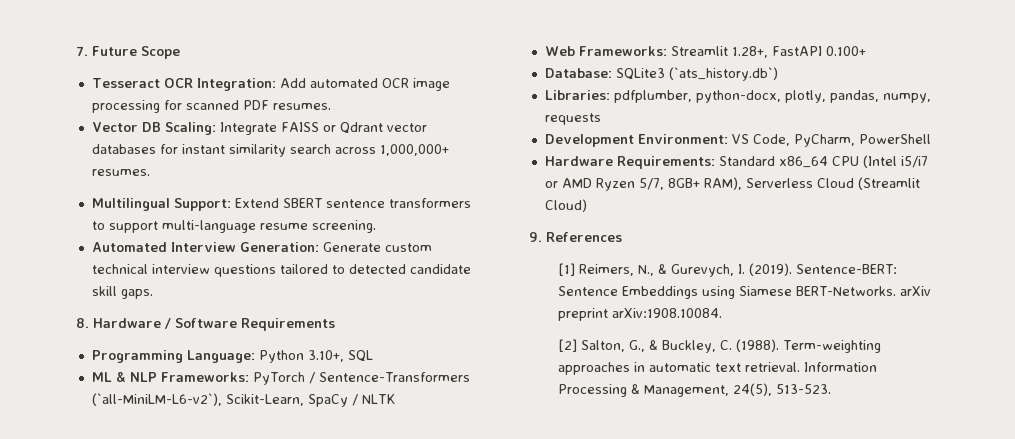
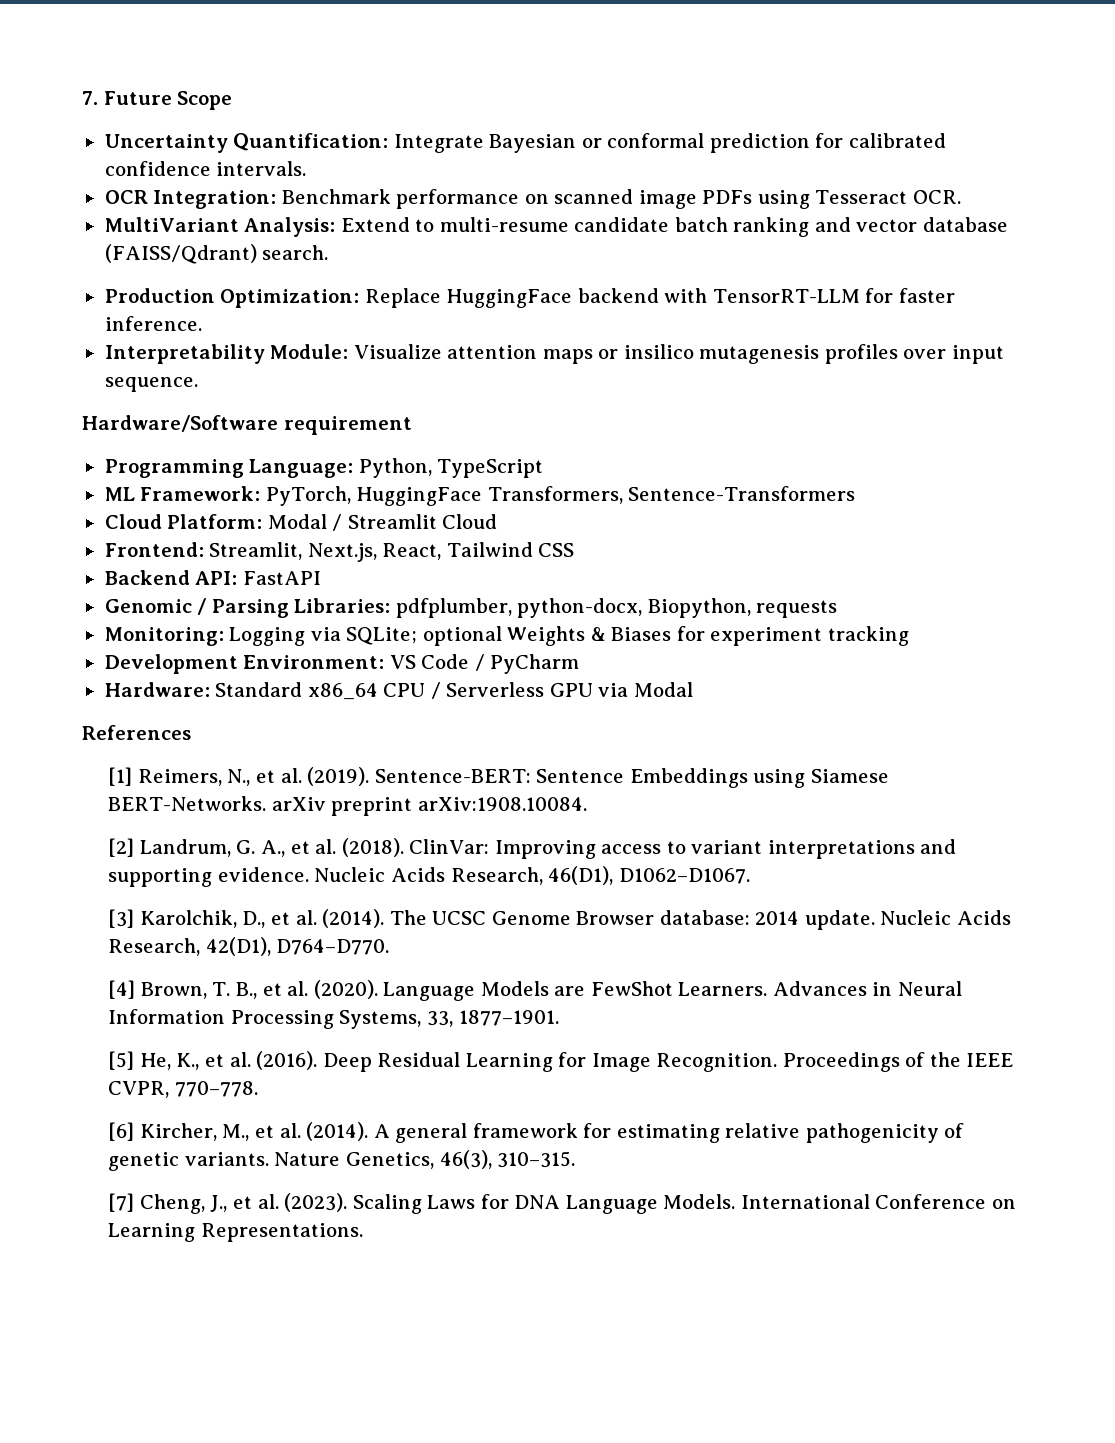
[91,78,450,91] [91,100,331,113] [91,122,427,135] [91,144,449,157] [91,169,150,176] [91,198,471,211] [91,220,376,233] [91,242,432,252] [91,264,471,277] [91,286,153,299] [76,318,335,331] [91,350,373,363] [91,371,470,385] [91,393,395,407] [544,46,866,58] [544,67,778,81] [544,90,931,103] [544,113,601,125] [544,134,931,147] [544,155,928,169] [544,177,920,191] [544,199,587,212] [529,232,542,242] Tesseract OCR Integration: Add automated OCR image processing for scanned PDF resumes. // Vector DB Scaling: Integrate FAISS or Qdrant vector databases for instant similarity search across 1,000,000+ resumes. // Multilingual Support: Extend SBERT sentence transformers to support multi-language resume screening. // Automated Interview Generation: Generate custom technical interview questions tailored to detected candidate skill gaps. // 8. Hardware / Software Requirements // Programming Language: Python 3.10+, SQL // ML & NLP Frameworks: PyTorch / Sentence-Transformers (`all-MiniLM-L6-v2`), Scikit-Learn, SpaCy / NLTK // Web Frameworks: Streamlit 1.28+, FastAPI 0.100+ // Database: SQLite3 (`ats_history.db`) // Libraries: pdfplumber, python-docx, plotly, pandas, numpy, requests // Development Environment: VS Code, PyCharm, PowerShell // Hardware Requirements: Standard x86_64 CPU (Intel i5/i7 or AMD Ryzen 5/7, 8GB+ RAM), Serverless Cloud (Streamlit Cloud) // 9. -> [104,133,946,153] [104,161,307,176] [104,189,961,209] [104,217,1008,237] [104,244,329,264] [104,288,955,308] [104,316,202,331] [104,344,1004,364] [104,377,198,392] [82,415,412,435] [104,458,544,478] [104,486,856,506] [104,514,498,531] [104,542,575,562] [104,570,321,585] [104,598,838,618] [104,626,909,646] [104,654,580,674] [104,682,693,700] Uncertainty Quantification: Integrate Bayesian or conformal prediction for calibrated confidence intervals. // OCR Integration: Benchmark performance on scanned image PDFs using Tesseract OCR. // MultiVariant Analysis: Extend to multi-resume candidate batch ranking and vector database (FAISS/Qdrant) search. // Production Optimization: Replace HuggingFace backend with TensorRT-LLM for faster inference. // Interpretability Module: Visualize attention maps or insilico mutagenesis profiles over input sequence. // Hardware/Software requirement // Programming Language: Python, TypeScript // ML Framework: PyTorch, HuggingFace Transformers, Sentence-Transformers // Cloud Platform: Modal / Streamlit Cloud // Frontend: Streamlit, Next.js, React, Tailwind CSS // Backend API: FastAPI // Genomic / Parsing Libraries: pdfplumber, python-docx, Biopython, requests // Monitoring: Logging via SQLite; optional Weights & Biases for experiment tracking // Development Environment: VS Code / PyCharm // Hardware: Standard x86_64 CPU / Serverless GPU via Modal //
[657,264,745,277] & Gurevych, I. -> [256,768,302,783] et al.
[580,339,881,353] [557,362,877,375] [557,383,831,397] Salton, G., & Buckley, C. (1988). Term-weighting approaches in automatic text retrieval. Information Processing & Management, 24(5), 513-523. -> [139,838,957,859] [108,866,750,887] [108,909,1011,930] [108,937,390,956] [108,980,962,1001] [108,1009,559,1029] [108,1051,1014,1072] [108,1081,258,1098] [108,1122,965,1143] [108,1150,576,1171] [108,1193,1016,1214] [108,1223,363,1242] Landrum, G. A., et al. (2018). ClinVar: Improving access to variant interpretations and supporting evidence. Nucleic Acids Research, 46(D1), D1062–D1067. // [3] Karolchik, D., et al. (2014). The UCSC Genome Browser database: 2014 update. Nucleic Acids Research, 42(D1), D764–D770. // [4] Brown, T. B., et al. (2020). Language Models are FewShot Learners. Advances in Neural Information Processing Systems, 33, 1877–1901. // [5] He, K., et al. (2016). Deep Residual Learning for Image Recognition. Proceedings of the IEEE CVPR, 770–778. // [6] Kircher, M., et al. (2014). A general framework for estimating relative pathogenicity of genetic variants. Nature Genetics, 46(3), 310–315. // [7] Cheng, J., et al. (2023). Scaling Laws for DNA Language Models. International Conference on Learning Representations.

